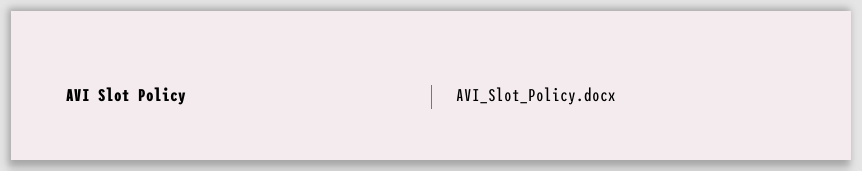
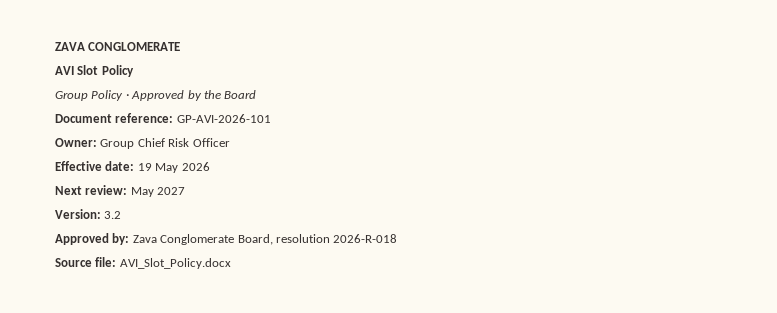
(66, 95) none -> [55,42,181,51] ZAVA CONGLOMERATE //
(186, 96) none -> [55,90,257,101] [55,113,271,123] [55,138,230,149] [55,161,210,173] [55,185,186,197] [55,209,122,219] [55,233,398,245] [55,257,117,267] Group Policy · Approved by the Board // Document reference: GP-AVI-2026-101 // Owner: Group Chief Risk Officer // Effective date: 19 May 2026 // Next review: May 2027 // Version: 3.2 // Approved by: Zava Conglomerate Board, resolution 2026-R-018 // Source file:

